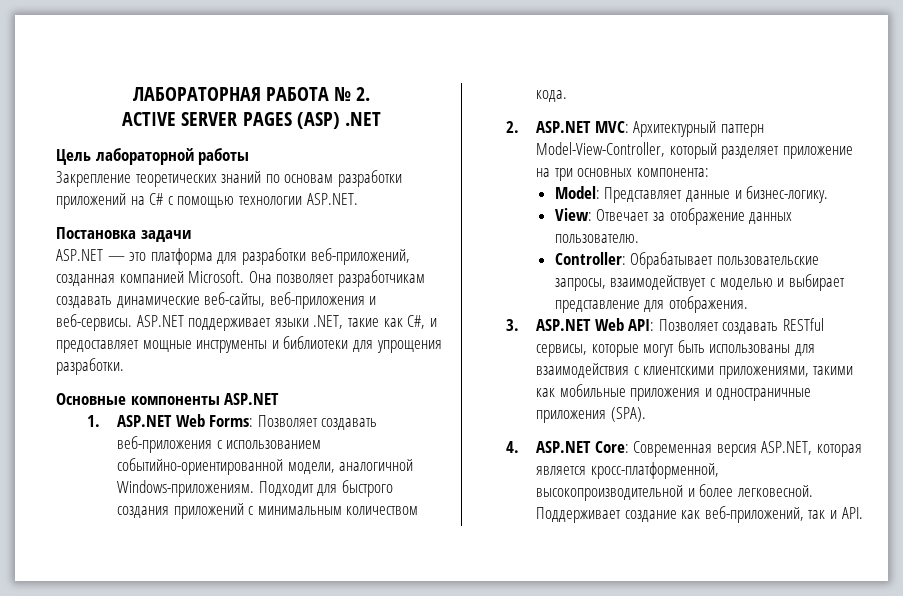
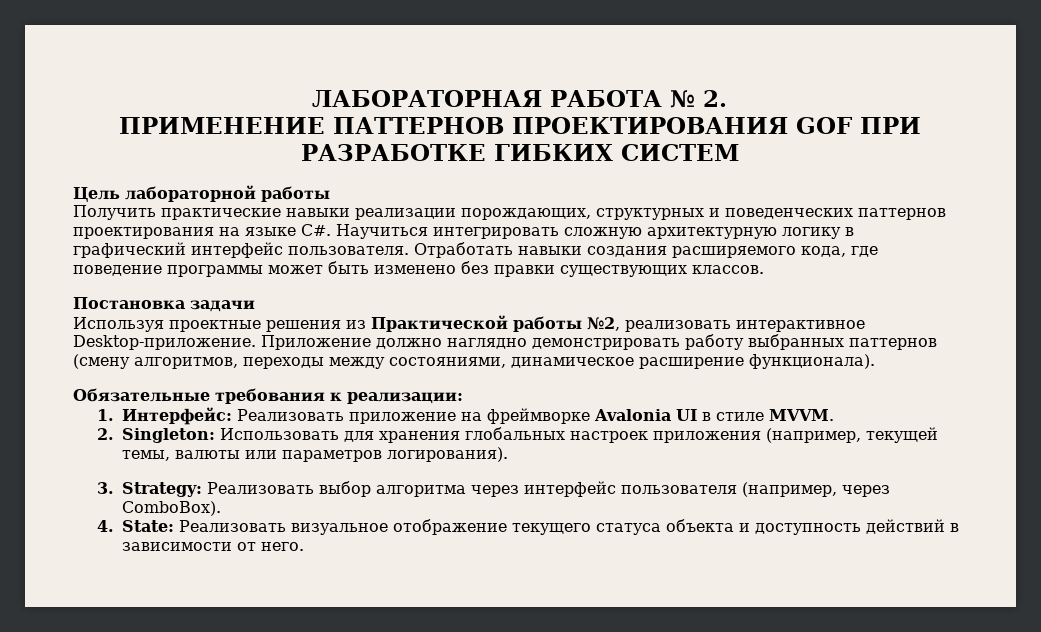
[121,112,382,129] [56,148,250,165] [56,170,402,187] [56,193,358,209] [56,227,191,242] [56,248,410,265] [56,270,425,287] [56,292,377,309] [56,314,437,331] [56,336,442,353] [56,358,124,375] [56,393,280,405] [86,414,378,430] [117,436,322,453] [117,458,414,475] [117,480,393,497] [117,503,419,519] [536,90,568,102] [505,121,764,137] [536,142,853,159] [536,168,709,181] [554,186,829,203] [554,208,793,225] [554,234,639,243] [554,252,819,269] [554,274,845,291] [554,296,748,313] [505,318,825,334] [536,340,816,357] [536,363,854,379] [536,384,812,401] [536,407,646,423] [505,441,862,457] [536,462,719,479] [536,484,813,501] [536,506,863,523] ACTIVE SERVER PAGES (ASP) .NET // Цель лабораторной работы // Закрепление теоретических знаний по основам разработки приложений на C# с помощью технологии ASP.NET. // Постановка задачи // ASP.NET — это платформа для разработки веб-приложений, созданная компанией Microsoft. Она позволяет разработчикам создавать динамические веб-сайты, веб-приложения и веб-сервисы. ASP.NET поддерживает языки .NET, такие как C#, и предоставляет мощные инструменты и библиотеки для упрощения разработки. // Основные компоненты ASP.NET // 1. ASP.NET Web Forms: Позволяет создавать веб-приложения с использованием событийно-ориентированной модели, аналогичной Windows-приложениям. Подходит для быстрого создания приложений с минимальным количеством кода. // 2. ASP.NET MVC: Архитектурный паттерн Model-View-Controller, который разделяет приложение на три основных компонента: // Model: Представляет данные и бизнес-логику. // View: Отвечает за отображение данных пользователю. // Controller: Обрабатывает пользовательские запросы, взаимодействует с моделью и выбирает представление для отображения. // 3. ASP.NET Web API: Позволяет создавать RESTful сервисы, которые могут быть использованы для взаимодействия с клиентскими приложениями, такими как мобильные приложения и одностраничные приложения (SPA). // 4. ASP.NET Core: Современная версия ASP.NET, которая является кросс-платформенной, высокопроизводительной и более легковесной. Поддерживает создание как веб-приложений, так и API. -> [118,117,921,134] [300,144,739,161] [73,185,330,202] [73,205,946,220] [73,224,854,239] [73,242,878,258] [73,261,764,277] [73,297,255,312] [73,315,865,332] [73,334,937,350] [73,354,875,369] [73,388,463,404] [97,407,835,425] [97,427,939,443] [122,447,509,462] [97,481,891,497] [122,501,222,516] [97,519,960,535] [122,542,305,551] ПРИМЕНЕНИЕ ПАТТЕРНОВ ПРОЕКТИРОВАНИЯ GOF ПРИ РАЗРАБОТКЕ ГИБКИХ СИСТЕМ // Цель лабораторной работы // Получить практические навыки реализации порождающих, структурных и поведенческих паттернов проектирования на языке C#. Научиться интегрировать сложную архитектурную логику в графический интерфейс пользователя. Отработать навыки создания расширяемого кода, где поведение программы может быть изменено без правки существующих классов. // Постановка задачи // Используя проектные решения из Практической работы №2, реализовать интерактивное Desktop-приложение. Приложение должно наглядно демонстрировать работу выбранных паттернов (смену алгоритмов, переходы между состояниями, динамическое расширение функционала). // Обязательные требования к реализации: // 1. Интерфейс: Реализовать приложение на фреймворке Avalonia UI в стиле MVVM. // 2. Singleton: Использовать для хранения глобальных настроек приложения (например, текущей темы, валюты или параметров логирования). // 3. Strategy: Реализовать выбор алгоритма через интерфейс пользователя (например, через ComboBox). // 4. State: Реализовать визуальное отображение текущего статуса объекта и доступность действий в зависимости от него.

